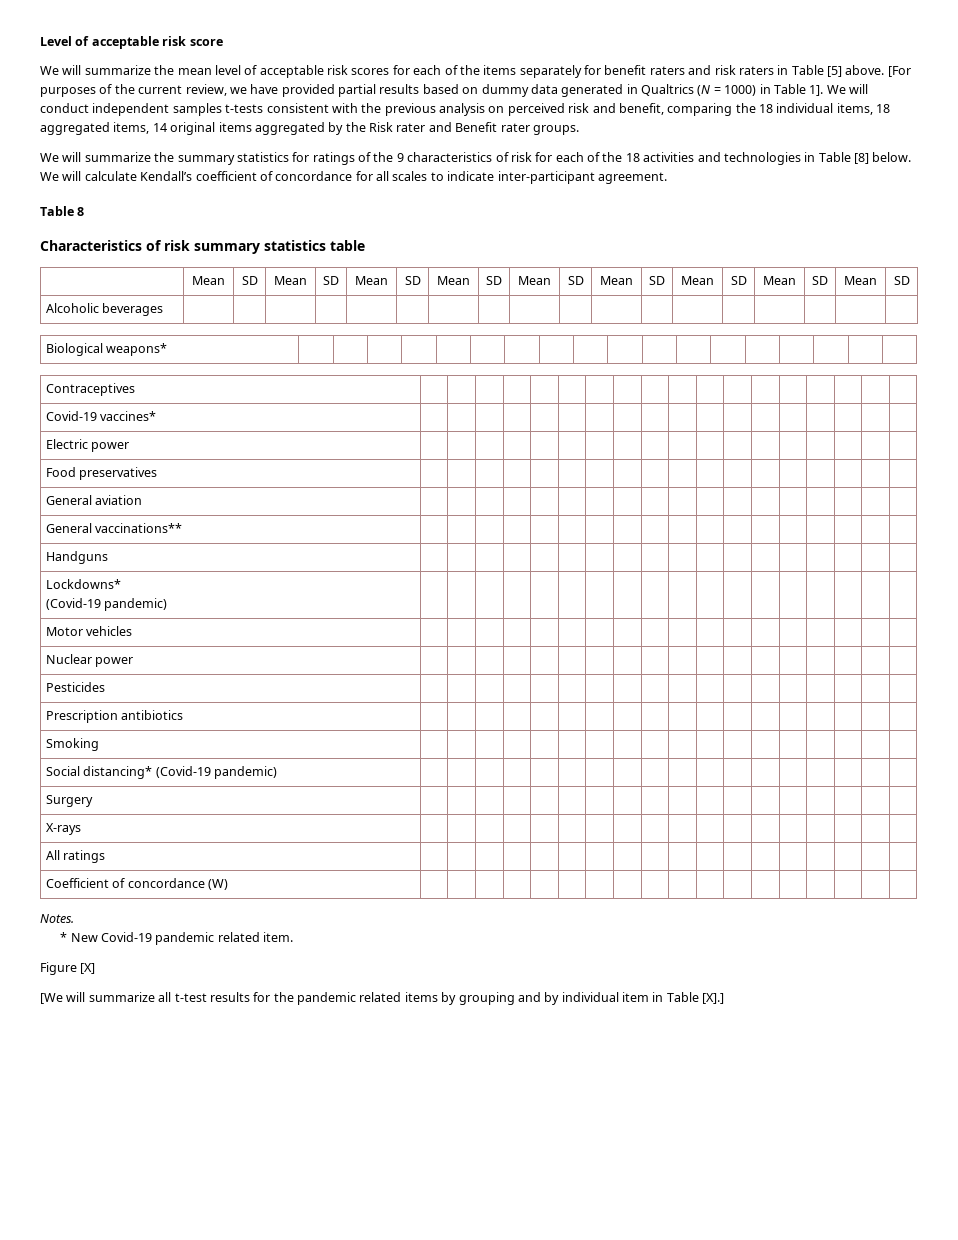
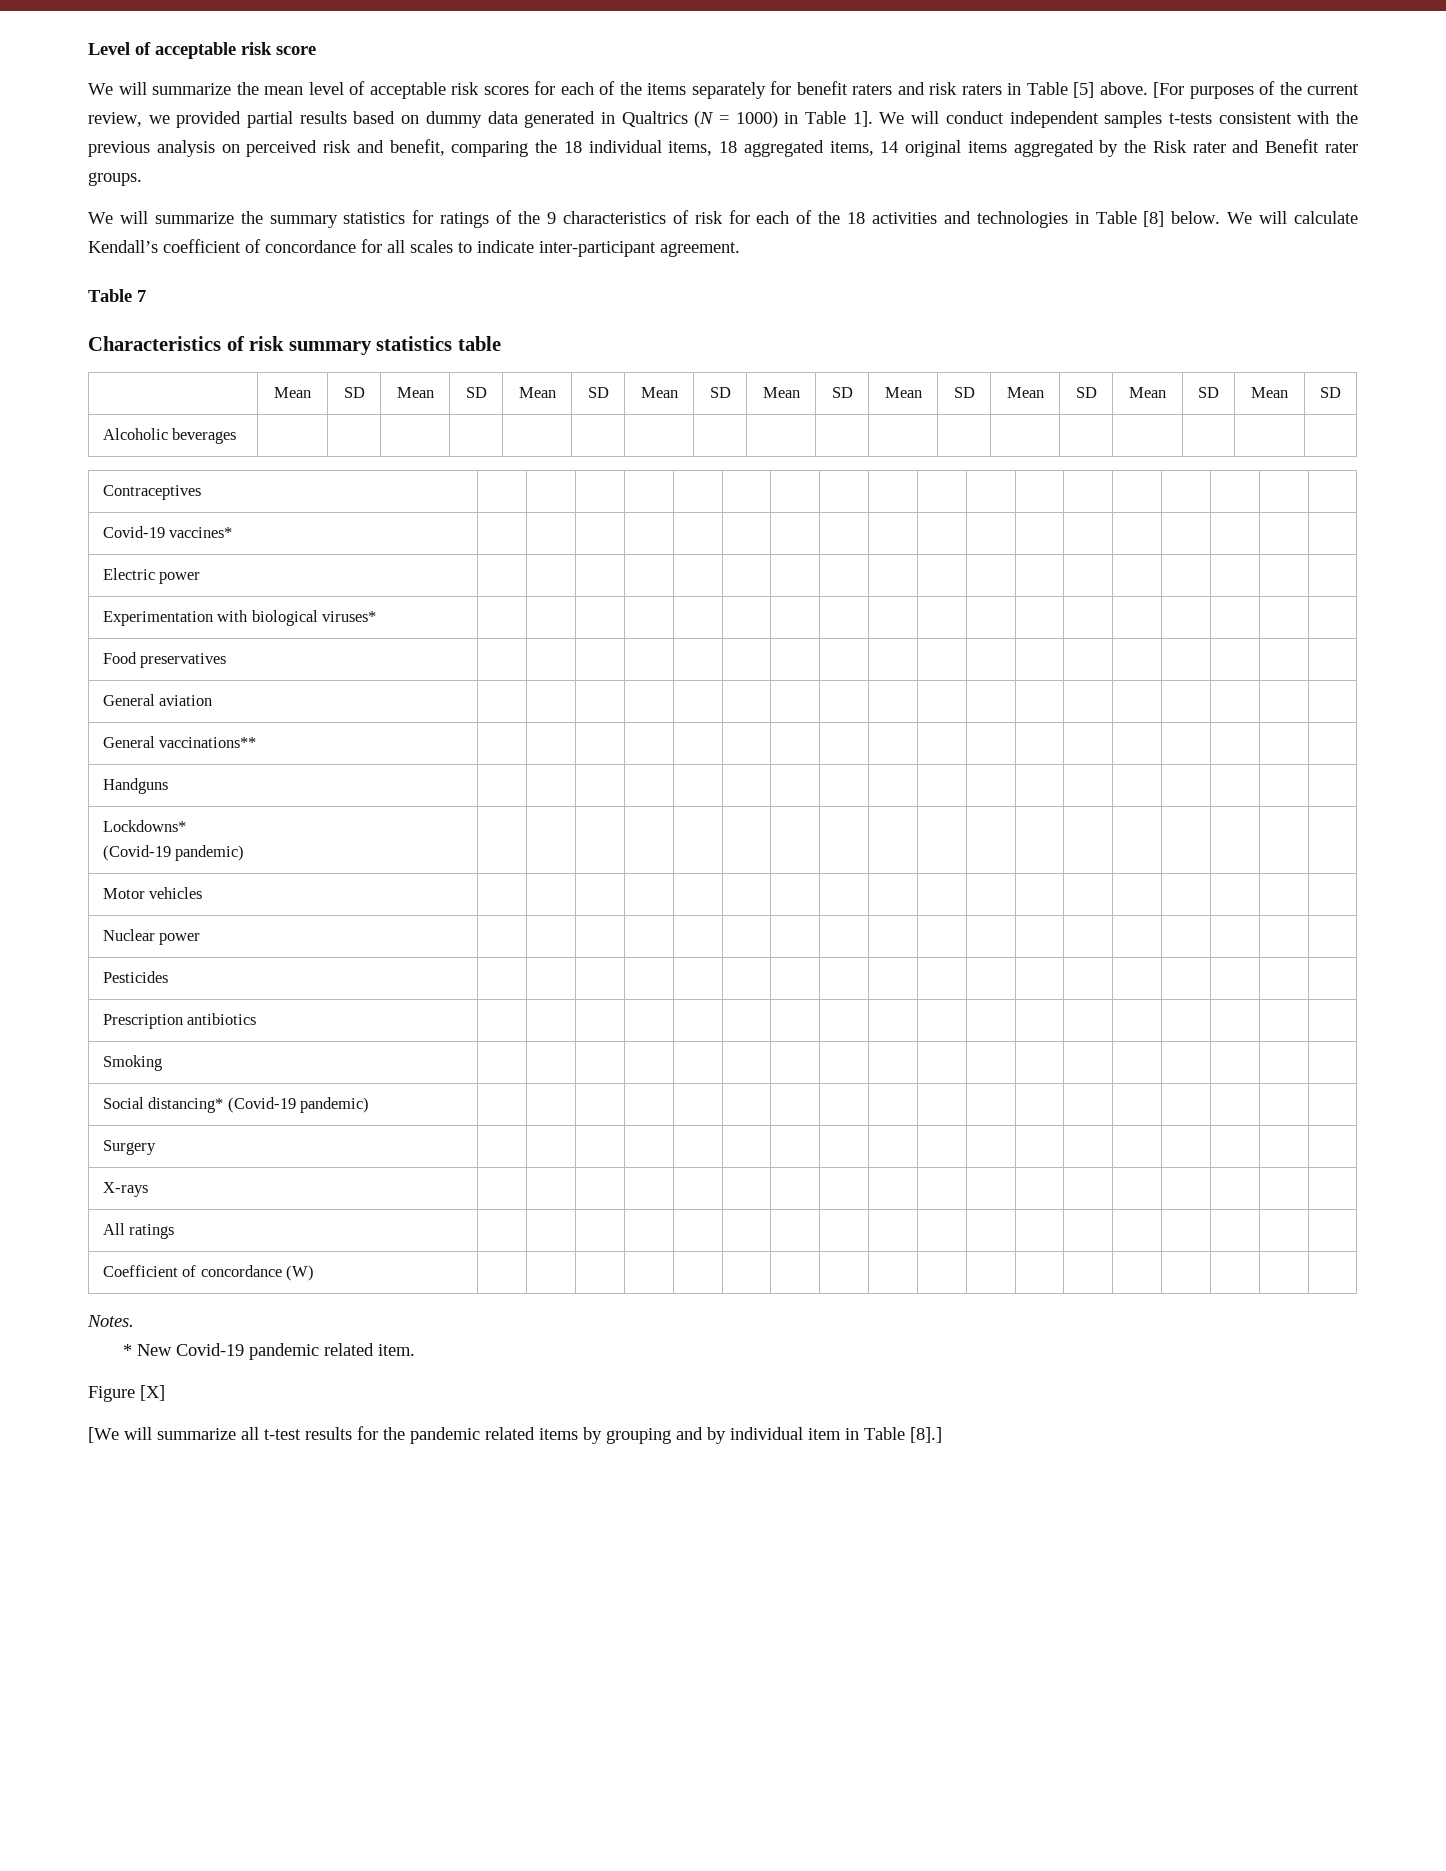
[250,84,279,94] have -> (170, 119) none
[77,207,85,216] 8 -> [137,290,146,302] 7
[45,343,168,356] // Biological weapons* | | | | | | | | | | | | | | | | | | -> (237, 436) none
(130, 447) none -> [102,610,377,626] // Experimentation with biological viruses* | | | | | | | | | | | | | | | | | |
[702,993,725,1004] [X].] -> [910,1427,942,1443] [8].]

